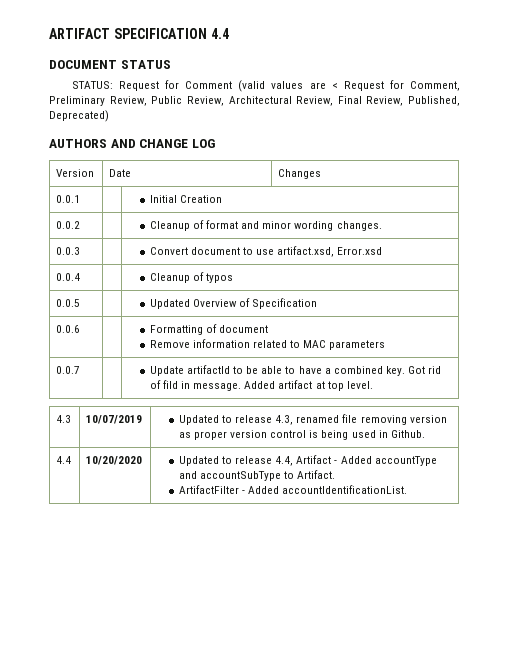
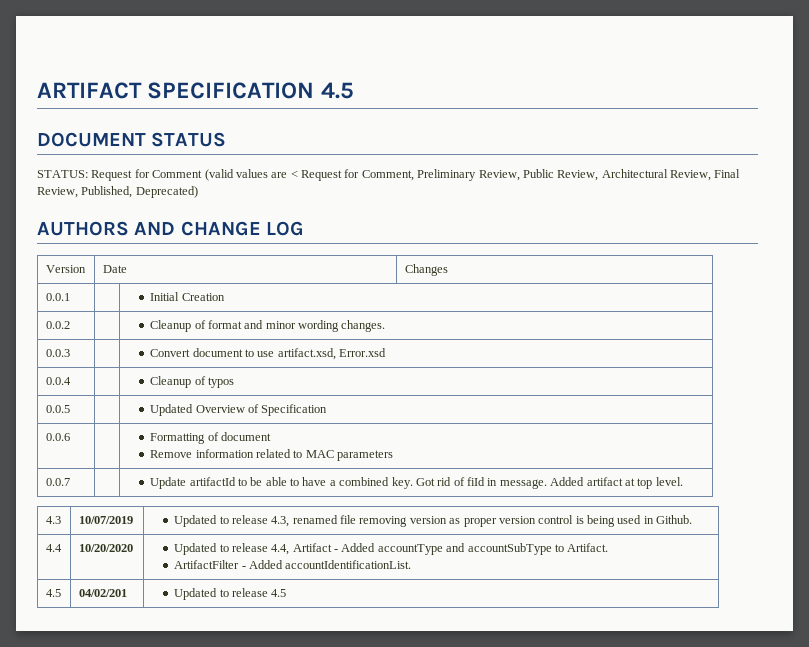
[210,28,229,39] 4.4 -> [320,82,354,99] 4.5
(408, 489) none -> [45,589,61,597] [78,589,127,597] [174,588,287,600] // 4.5 | 04/02/201 | Updated to release 4.5

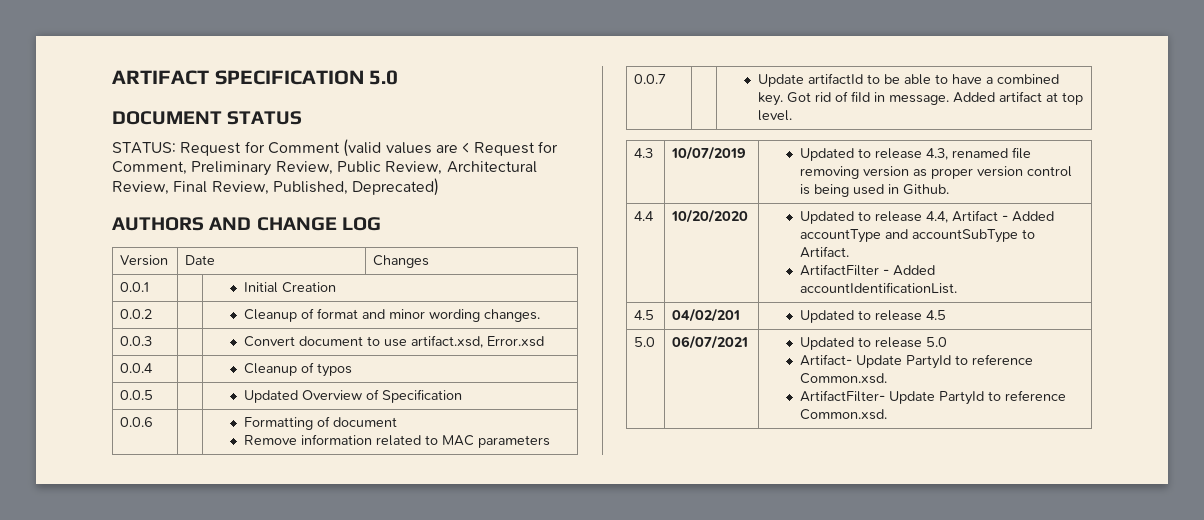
[320,82,354,99] 4.5 -> [369,70,399,85] 5.0
(287, 593) none -> [634,337,656,347] [672,335,749,349] [800,337,948,350] [800,354,1034,369] [800,373,888,384] [800,390,1067,405] [800,409,888,420] // 5.0 | 06/07/2021 | Updated to release 5.0 // Artifact- Update PartyId to reference Common.xsd. // ArtifactFilter- Update PartyId to reference Common.xsd.

